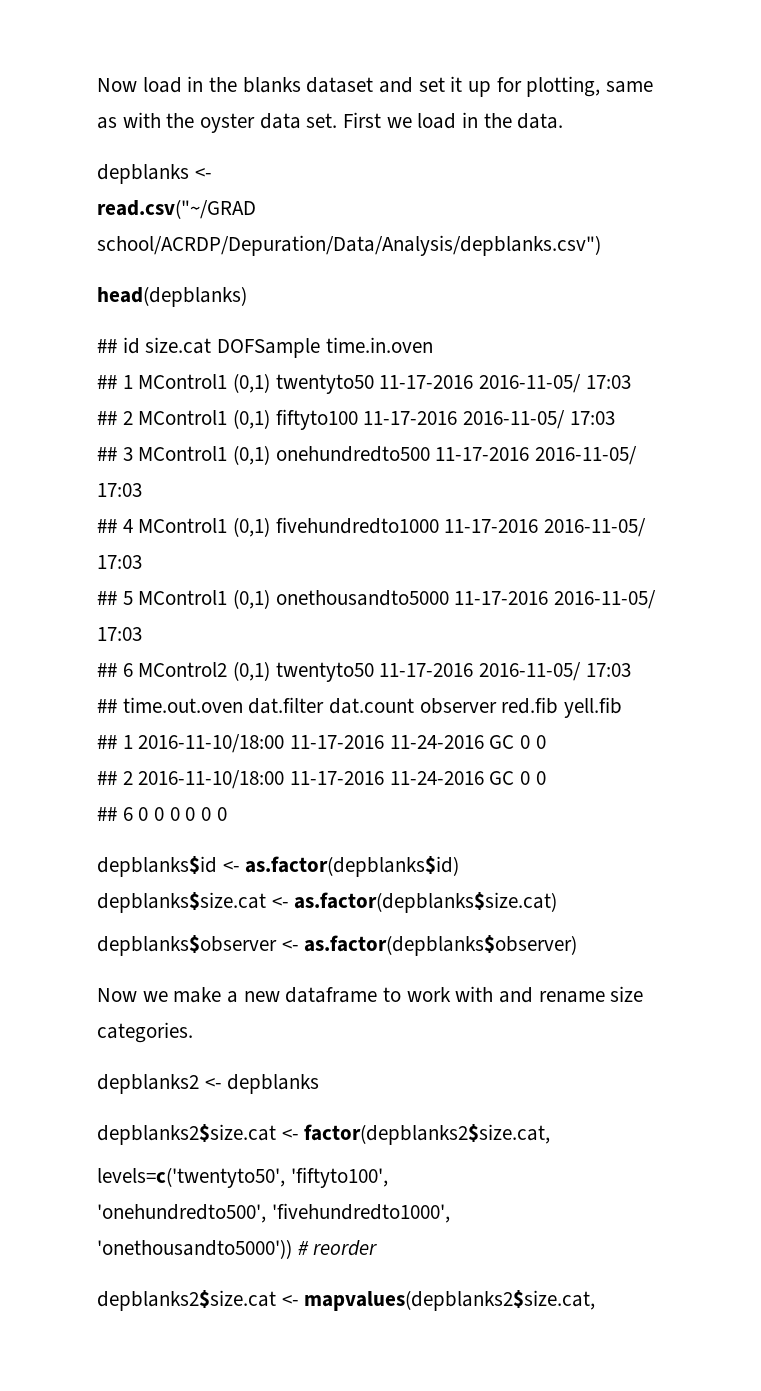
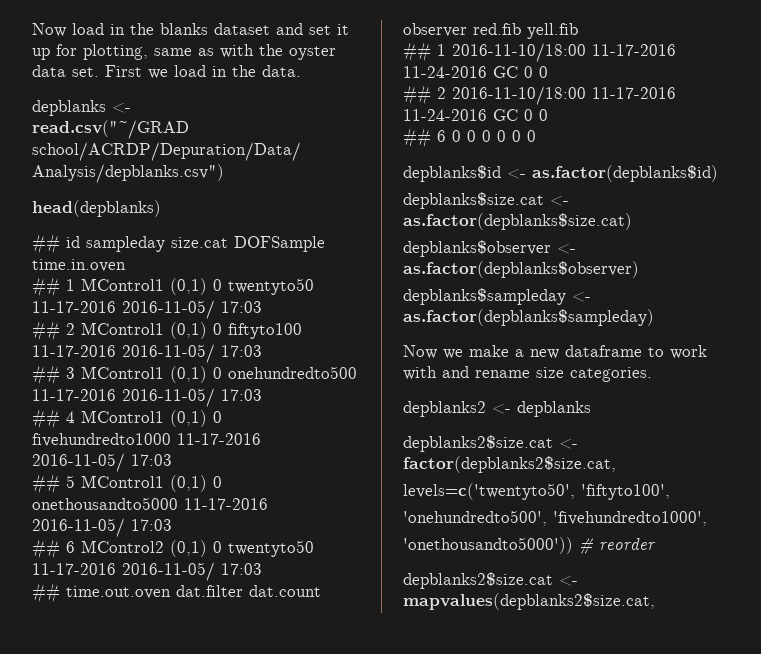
(140, 345) none -> [86,236,165,252] sampleday
(271, 383) none -> [213,279,222,291] 0
(271, 419) none -> [213,323,222,335] 0
(271, 455) none -> [213,367,222,379] 0
(271, 527) none -> [213,411,222,423] 0
(271, 599) none -> [213,476,222,488] 0
(271, 671) none -> [213,541,222,553] 0
(578, 945) none -> [403,288,591,305] [403,309,654,326] // depblanks$sampleday <- as.factor(depblanks$sampleday)

